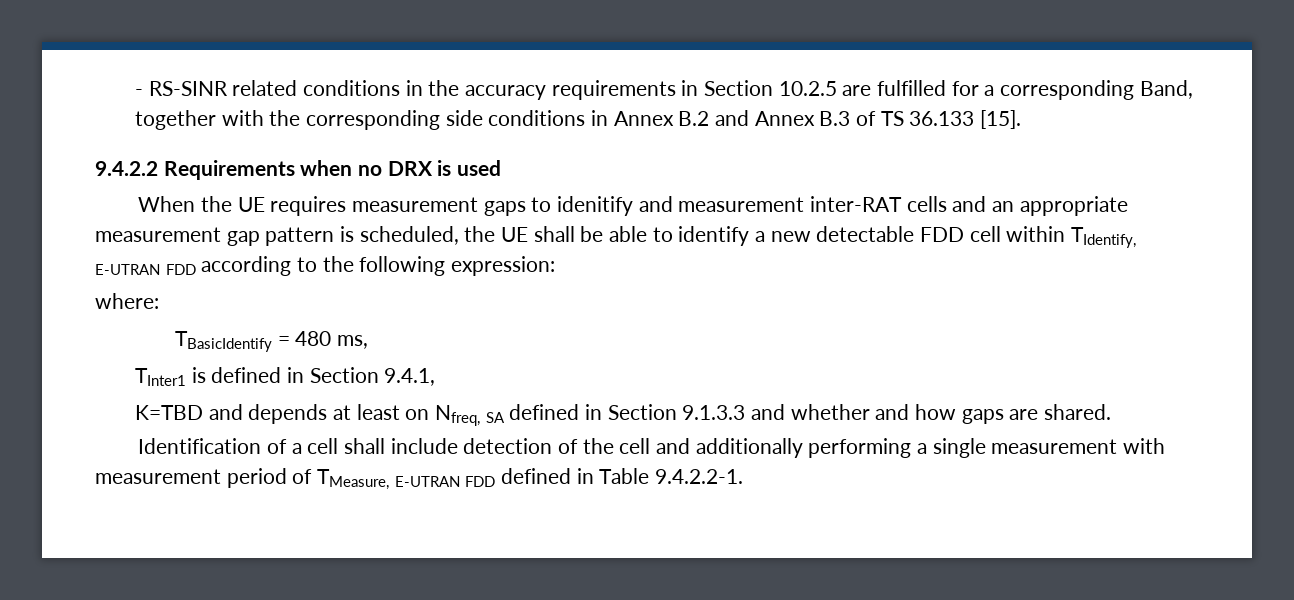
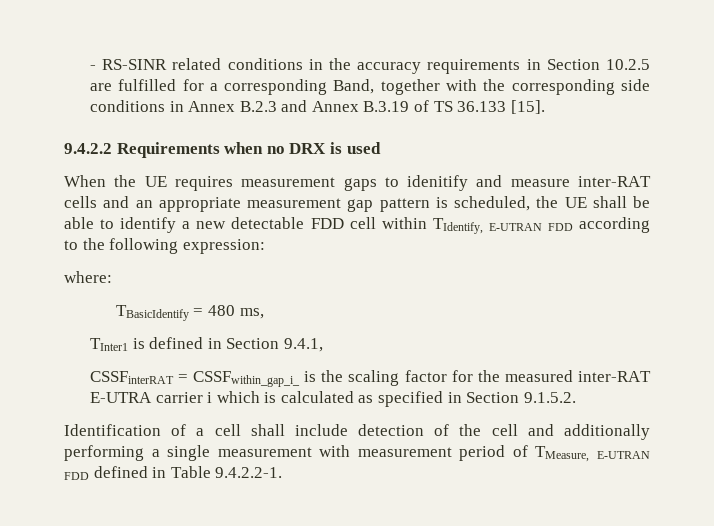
[678,111,710,126] B.2 -> [239,101,277,112] B.2.3
[819,111,851,126] B.3 -> [363,101,410,112] B.3.19
[678,197,805,212] measurement -> [510,179,570,187] measure
[135,404,1112,426] K=TBD and depends at least on Nfreq, SA defined in Section 9.1.3.3 and whether and how gaps are shared. -> [89,370,651,387] [89,391,576,407] CSSFinterRAT = CSSFwithin_gap_i_ is the scaling factor for the measured inter-RAT E-UTRA carrier i which is calculated as specified in Section 9.1.5.2.

